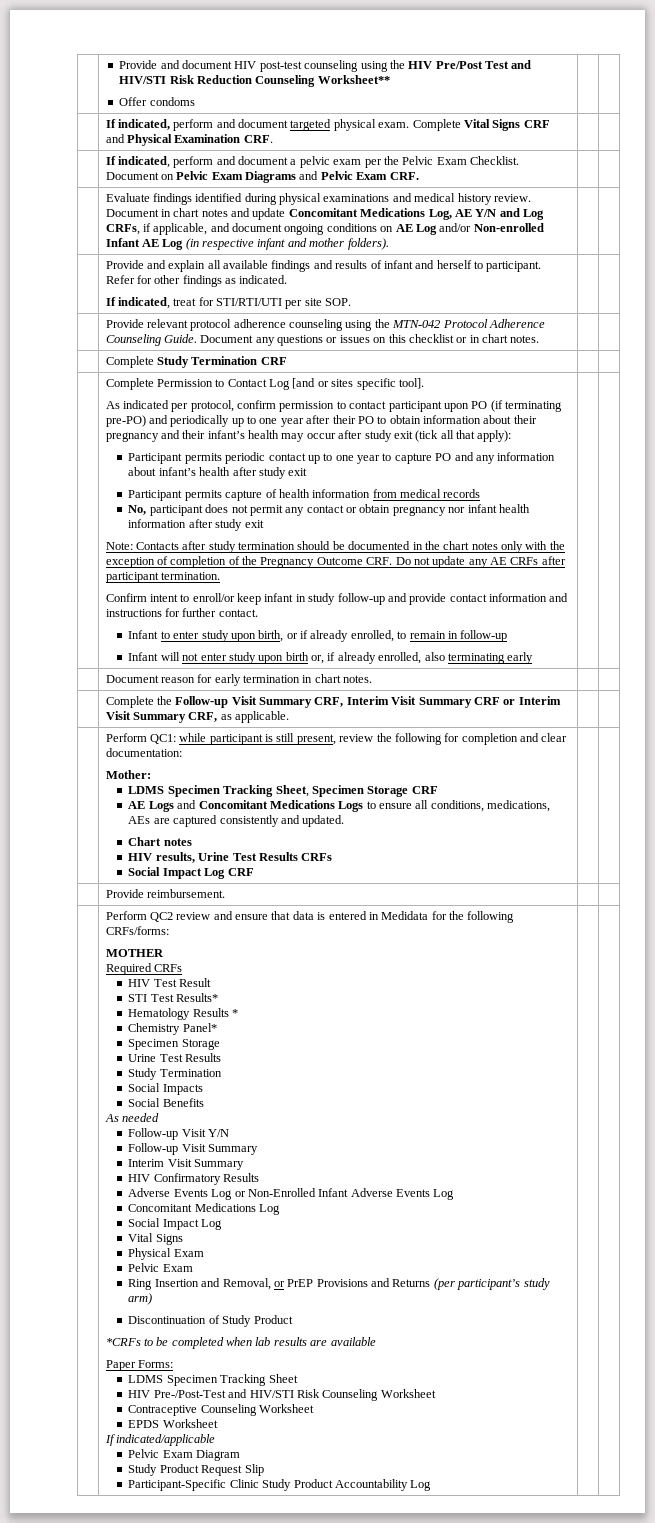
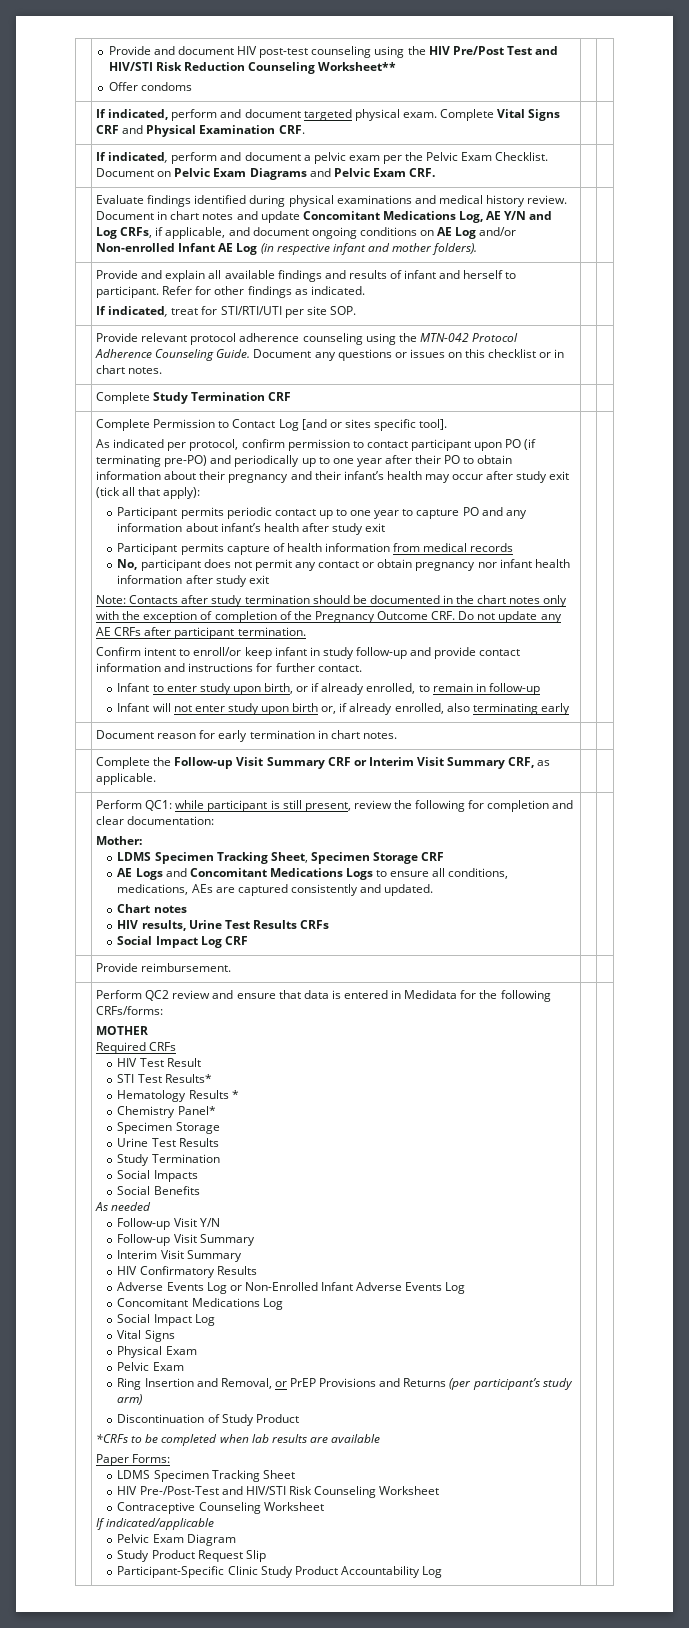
[314,696,472,708] CRF, Interim Visit Summary -> (325, 763) none
[128,1419,218,1428] // EPDS Worksheet -> (324, 1506) none

